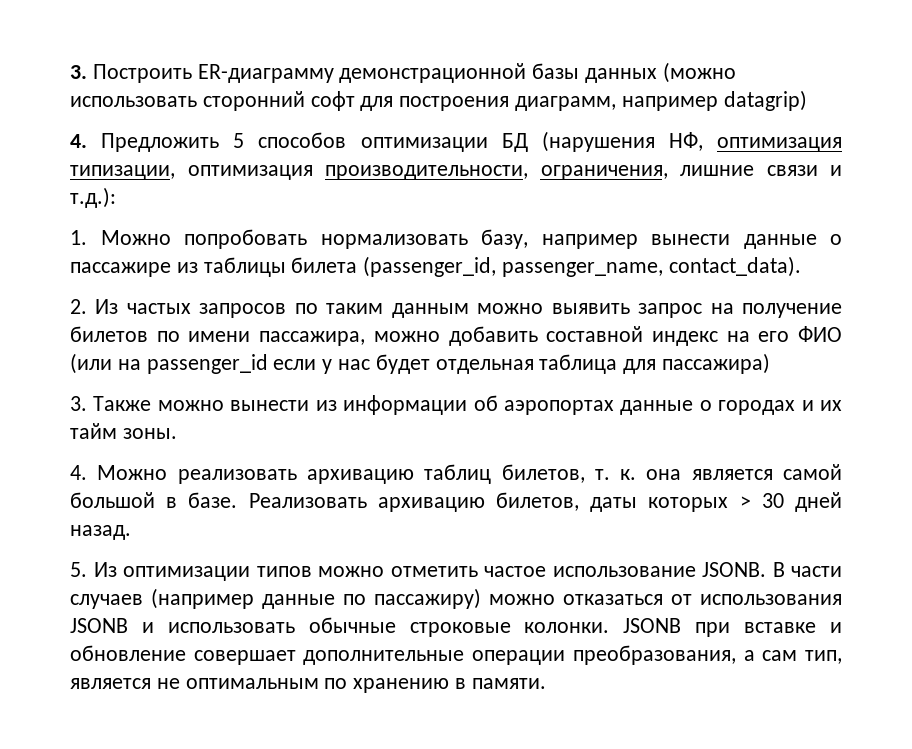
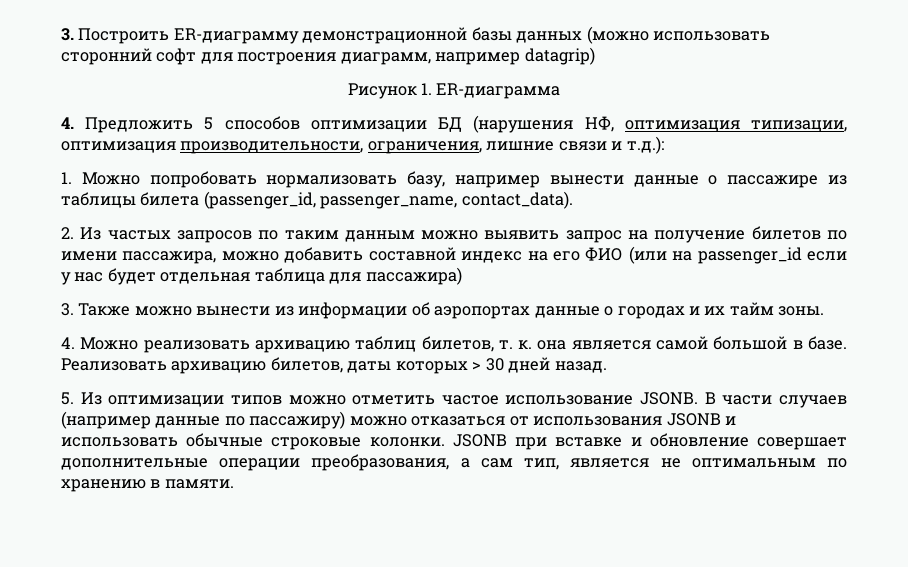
(807, 100) none -> [347,83,561,99] // Рисунок 1. ER-диаграмма

